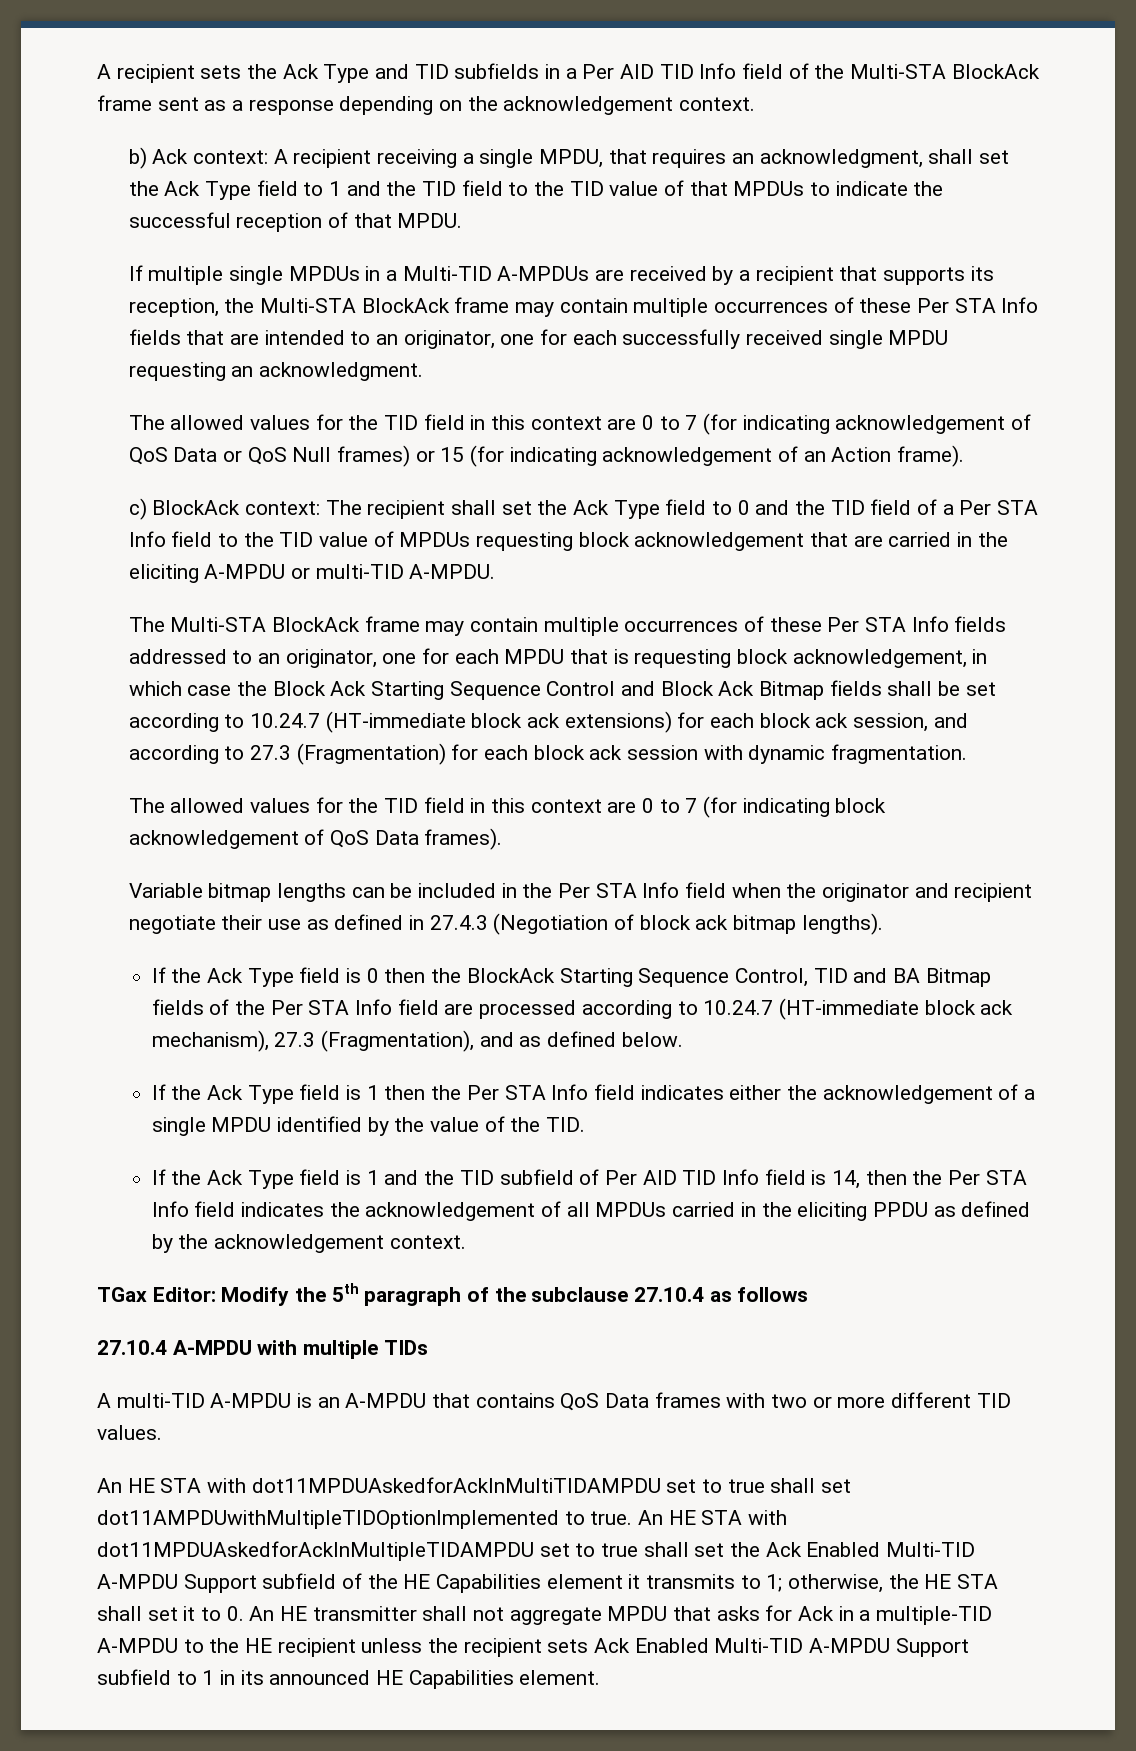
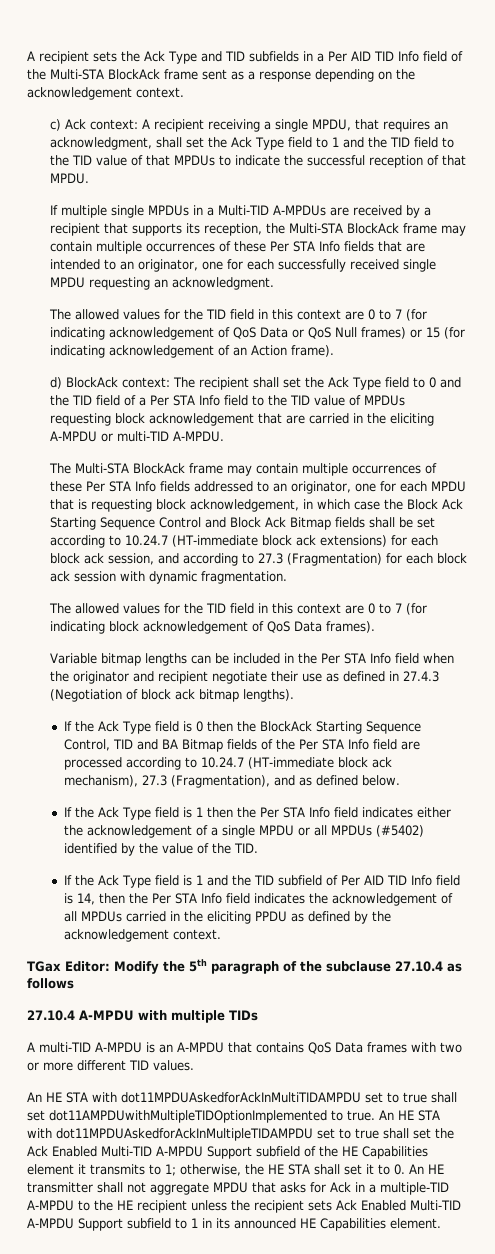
[128,147,147,169] b) -> [49,119,61,131] c)
[128,498,147,520] c) -> [49,377,62,389] d)
(272, 1124) none -> [297,825,424,837] or all MPDUs (#5402)

